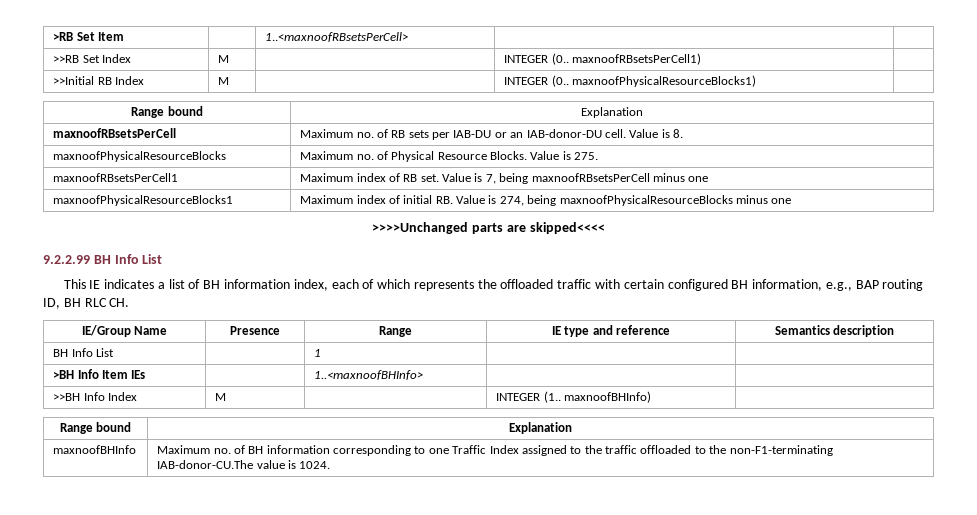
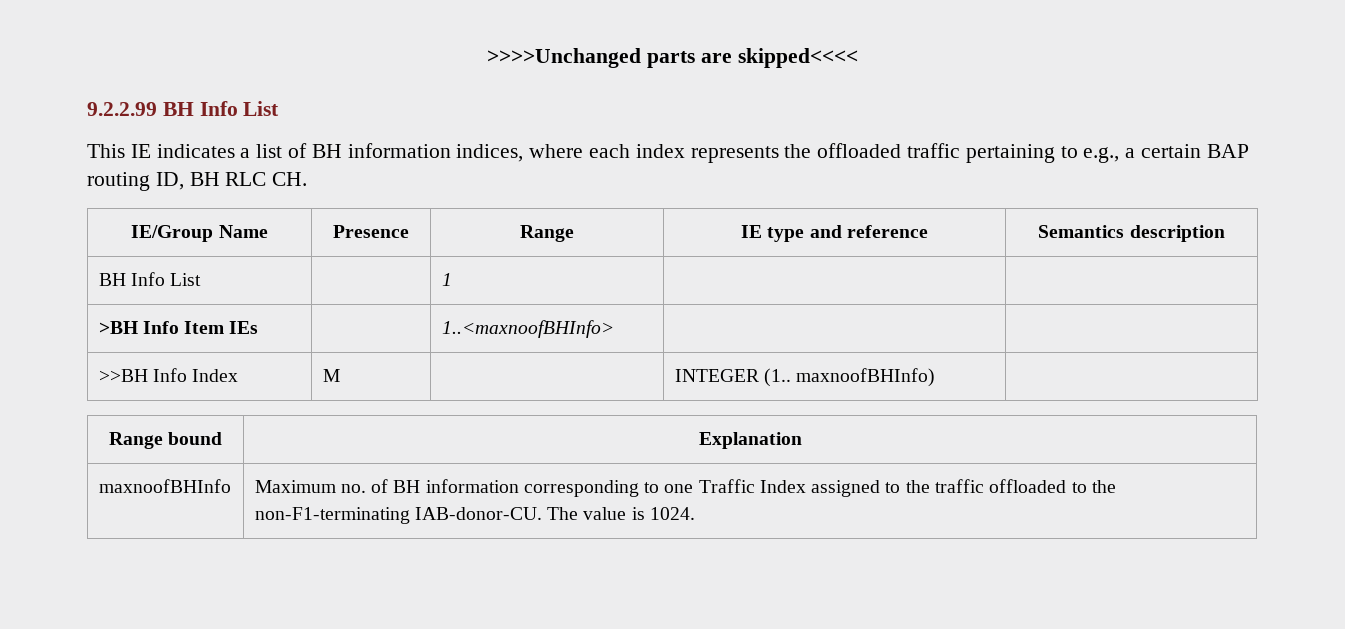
[53,32,124,41] [265,32,409,42] [53,54,131,63] [218,55,230,63] [504,53,701,65] [53,76,144,85] [218,77,230,85] [504,75,756,87] [131,106,203,118] [581,107,643,118] [53,128,177,138] [300,129,684,140] [53,151,227,162] [300,151,599,162] [53,173,179,182] [300,173,709,184] [53,195,234,206] [300,195,792,206] >RB Set Item | | 1..<maxnoofRBsetsPerCell> | | // >>RB Set Index | M | | INTEGER (0.. maxnoofRBsetsPerCell1) | // >>Initial RB Index | M | | INTEGER (0.. maxnoofPhysicalResourceBlocks1) | // Range bound | Explanation // maxnoofRBsetsPerCell | Maximum no. of RB sets per IAB-DU or an IAB-donor-DU cell. Value is 8. // maxnoofPhysicalResourceBlocks | Maximum no. of Physical Resource Blocks. Value is 275. // maxnoofRBsetsPerCell1 | Maximum index of RB set. Value is 7, being maxnoofRBsetsPerCell minus one // maxnoofPhysicalResourceBlocks1 | Maximum index of initial RB. Value is 274, being maxnoofPhysicalResourceBlocks minus one // -> (487, 58) none
[293,279,852,291] index, each of which represents the offloaded traffic with certain configured BH information, e.g., -> [456,143,1202,163] indices, where each index represents the offloaded traffic pertaining to e.g., a certain
[157,460,254,469] IAB-donor-CU.The -> [414,507,579,520] IAB-donor-CU. The

